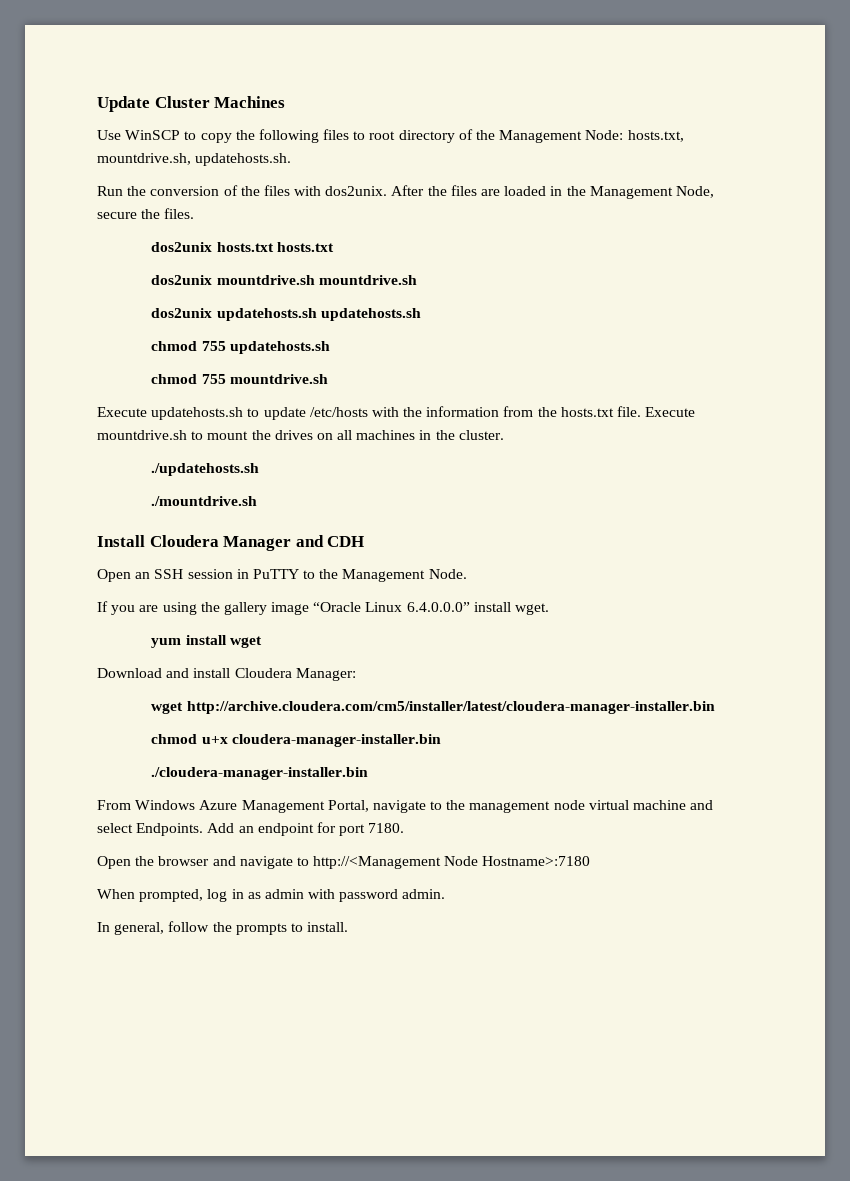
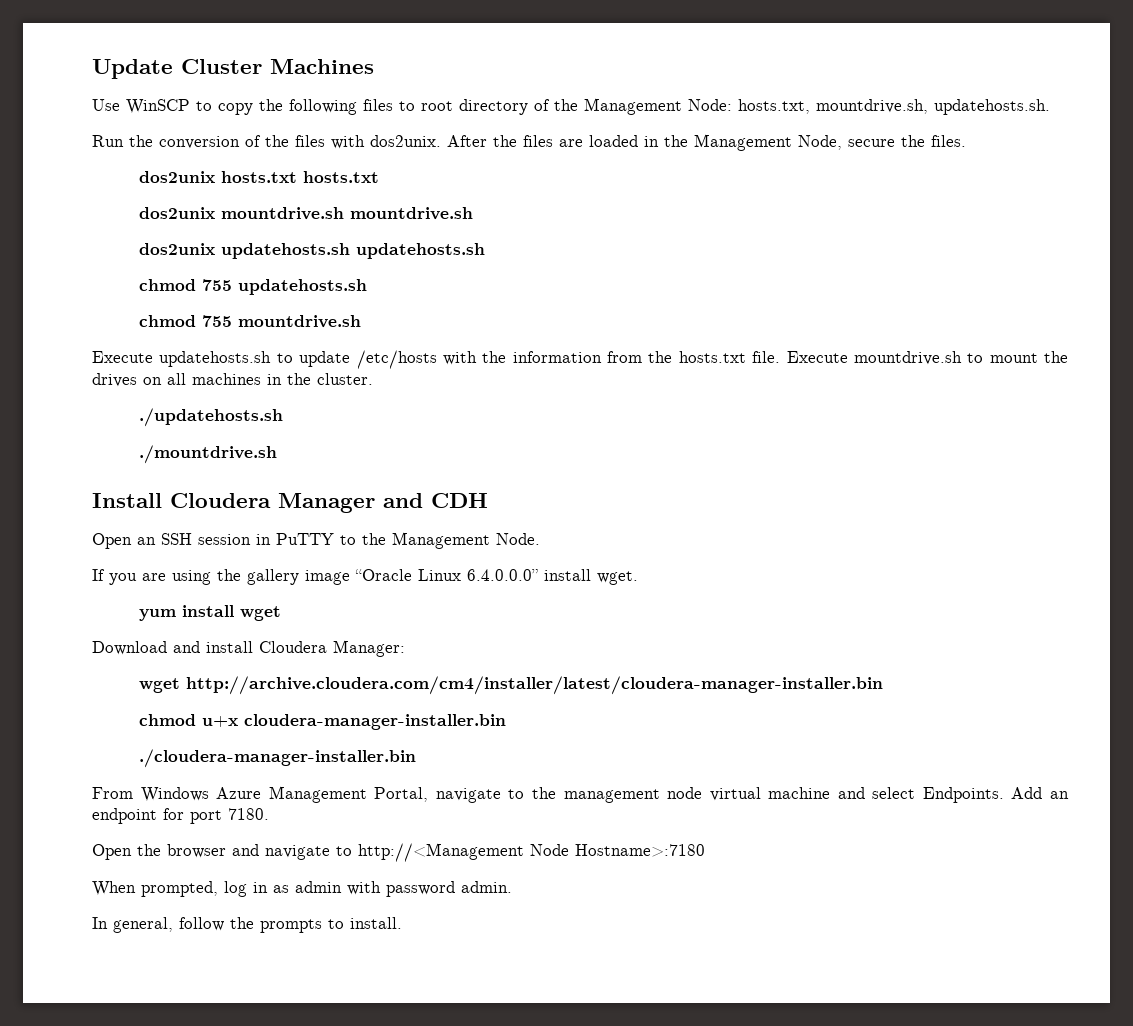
[186,701,715,714] http://archive.cloudera.com/cm5/installer/latest/cloudera-manager-installer.bin -> [186,676,884,695] http://archive.cloudera.com/cm4/installer/latest/cloudera-manager-installer.bin

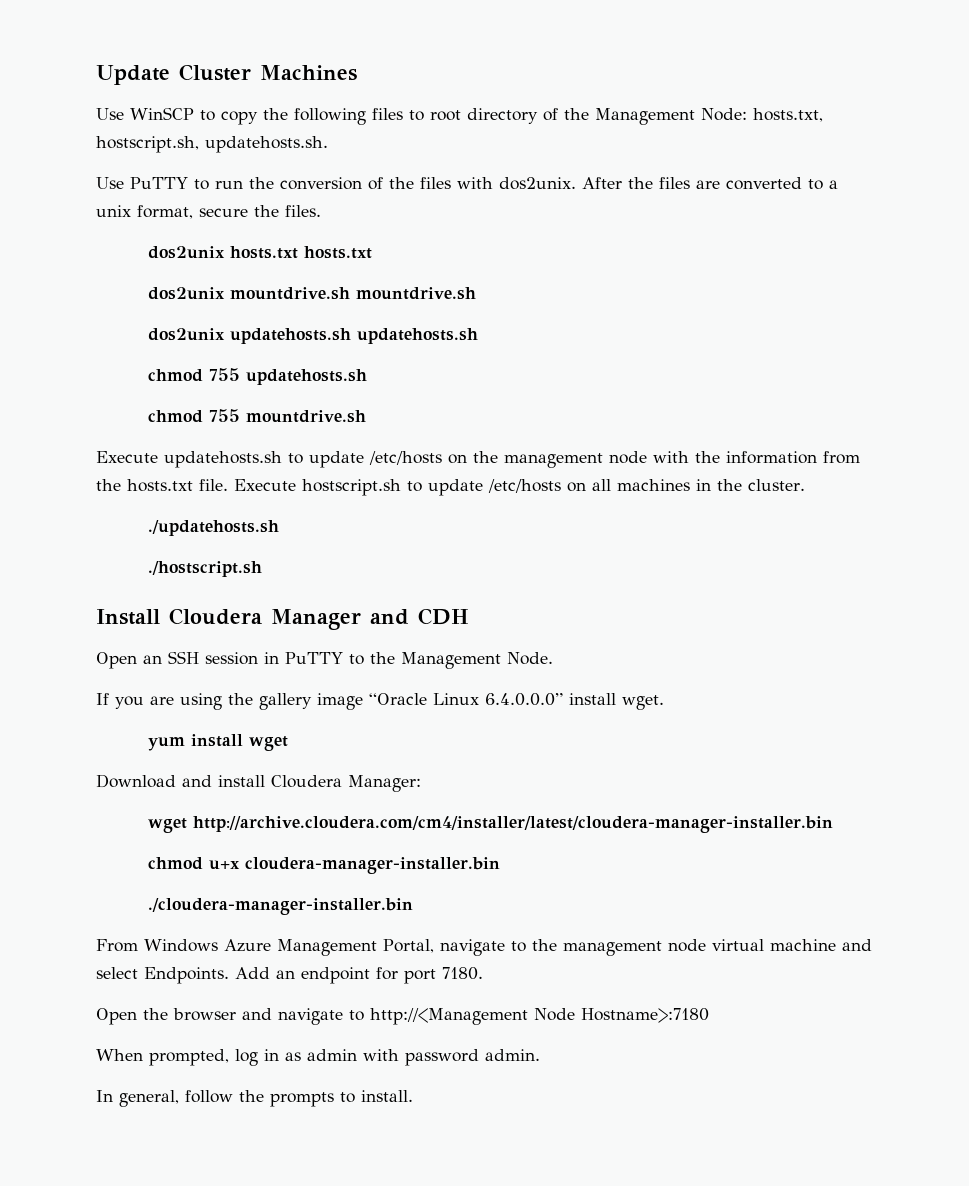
[816,99,928,114] mountdrive.sh, -> [96,136,199,153] hostscript.sh,
[92,135,124,147] Run -> [96,177,243,190] Use PuTTY to run
[589,134,842,151] loaded in the Management Node, -> [726,177,838,190] [96,205,193,219] converted to a unix format,
(437, 359) none -> [448,451,647,468] on the management node
[853,351,1068,365] [92,373,137,387] mountdrive.sh to mount the drives -> [302,479,561,496] hostscript.sh to update /etc/hosts
[139,445,278,464] ./mountdrive.sh -> [148,561,263,577] ./hostscript.sh

